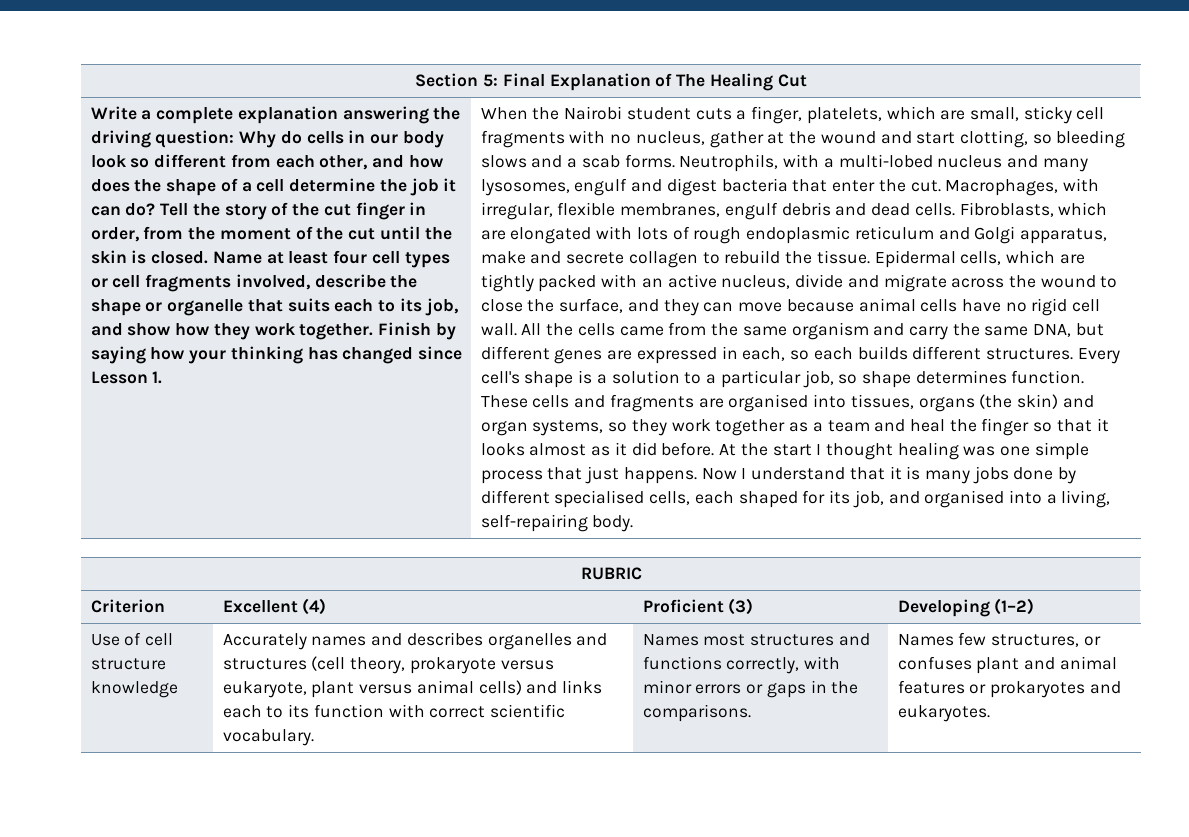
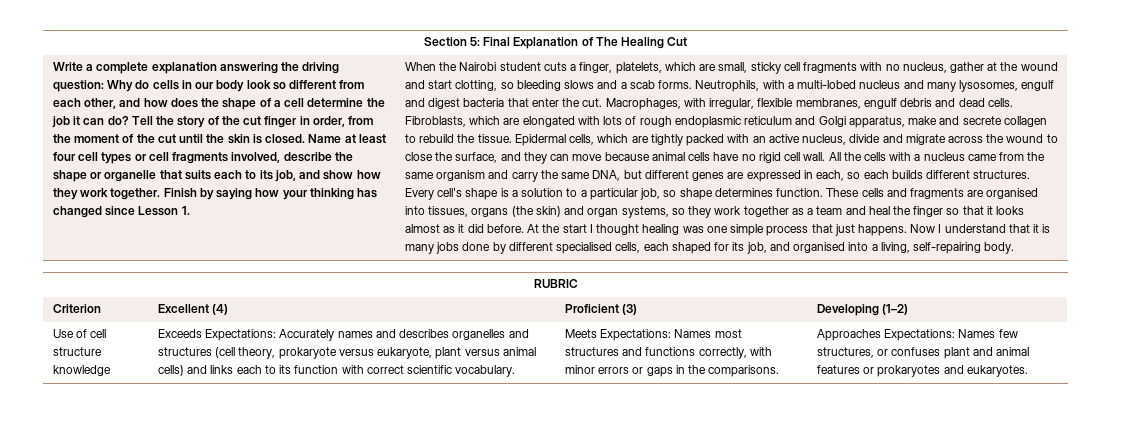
(615, 329) none -> [889,152,965,161] with a nucleus
(178, 689) none -> [157,329,277,341] Exceeds Expectations:
(314, 737) none -> [564,329,672,341] Meets Expectations:
(751, 713) none -> [816,329,956,341] Approaches Expectations:

